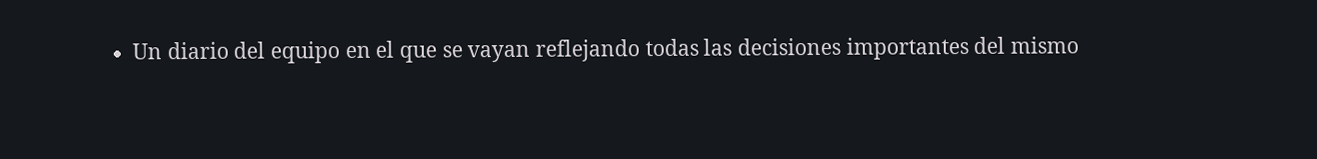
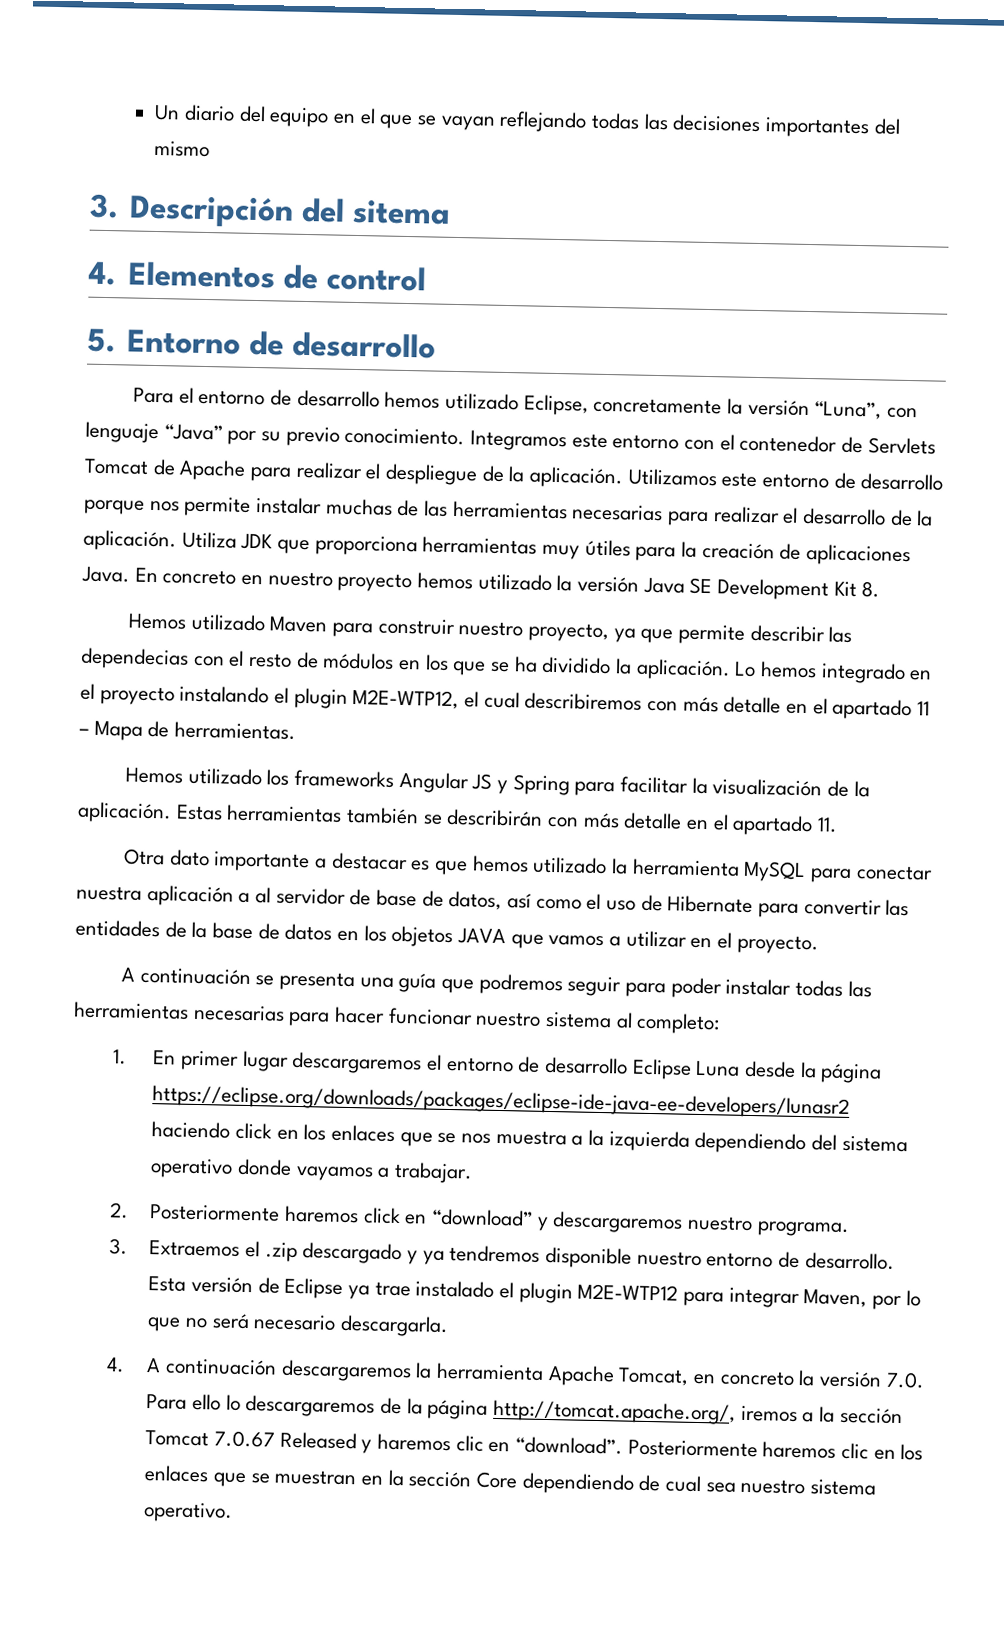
(1080, 45) none -> [89,193,452,228] [88,261,427,292] [87,328,437,359] [132,387,918,420] [85,421,936,455] [84,458,944,491] [84,496,934,527] [83,529,912,567] [81,566,881,601] [127,613,853,645] [80,647,933,684] [80,683,931,721] [79,720,297,741] [124,767,870,798] [77,801,839,837] [123,848,933,883] [76,884,910,918] [75,919,819,955] [120,967,872,999] [73,1001,721,1035] [113,1049,883,1084] [152,1085,851,1119] [151,1121,908,1155] [150,1158,473,1184] [109,1202,850,1237] [109,1238,895,1270] [148,1276,921,1311] [147,1313,449,1338] [106,1357,925,1389] [146,1393,903,1425] [145,1430,924,1461] [144,1465,876,1496] [143,1502,234,1523] // 3. Descripción del sitema // 4. Elementos de control // 5. Entorno de desarrollo // Para el entorno de desarrollo hemos utilizado Eclipse, concretamente la versión “Luna”, con lenguaje “Java” por su previo conocimiento. Integramos este entorno con el contenedor de Servlets Tomcat de Apache para realizar el despliegue de la aplicación. Utilizamos este entorno de desarrollo porque nos permite instalar muchas de las herramientas necesarias para realizar el desarrollo de la aplicación. Utiliza JDK que proporciona herramientas muy útiles para la creación de aplicaciones Java. En concreto en nuestro proyecto hemos utilizado la versión Java SE Development Kit 8. // Hemos utilizado Maven para construir nuestro proyecto, ya que permite describir las dependecias con el resto de módulos en los que se ha dividido la aplicación. Lo hemos integrado en el proyecto instalando el plugin M2E-WTP12, el cual describiremos con más detalle en el apartado 11 – Mapa de herramientas. // Hemos utilizado los frameworks Angular JS y Spring para facilitar la visualización de la aplicación. Estas herramientas también se describirán con más detalle en el apartado 11. // Otra dato importante a destacar es que hemos utilizado la herramienta MySQL para conectar nuestra aplicación a al servidor de base de datos, así como el uso de Hibernate para convertir las entidades de la base de datos en los objetos JAVA que vamos a utilizar en el proyecto. // A continuación se presenta una guía que podremos seguir para poder instalar todas las herramientas necesarias para hacer funcionar nuestro sistema al completo: // 1. En primer lugar descargaremos el entorno de desarrollo Eclipse Luna desde la página https://eclipse.org/downloads/packages/eclipse-ide-java-ee-developers/lunasr2 haciendo click en los enlaces que se nos muestra a la izquierda dependiendo del sistema operativo donde vayamos a trabajar. // 2. Posteriormente haremos click en “download” y descargaremos nuestro programa. // 3. Extraemos el .zip descargado y ya tendremos disponible nuestro entorno de desarrollo. Esta versión de Eclipse ya trae instalado el plugin M2E-WTP12 para integrar Maven, por lo que no será necesario descargarla. // 4. A continuación descargaremos la herramienta Apache Tomcat, en concreto la versión 7.0. Para ello lo descargaremos de la página http://tomcat.apache.org/, iremos a la sección Tomcat 7.0.67 Released y haremos clic en “download”. Posteriormente haremos clic en los enlaces que se muestran en la sección Core dependiendo de cual sea nuestro sistema operativo.

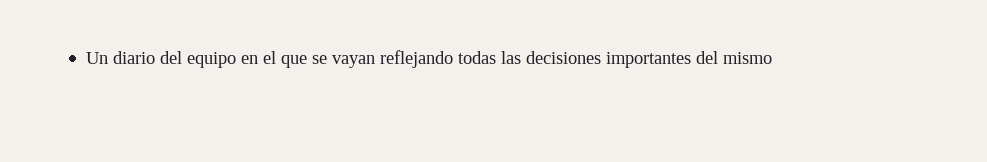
[89,193,452,228] [88,261,427,292] [87,328,437,359] [132,387,918,420] [85,421,936,455] [84,458,944,491] [84,496,934,527] [83,529,912,567] [81,566,881,601] [127,613,853,645] [80,647,933,684] [80,683,931,721] [79,720,297,741] [124,767,870,798] [77,801,839,837] [123,848,933,883] [76,884,910,918] [75,919,819,955] [120,967,872,999] [73,1001,721,1035] [113,1049,883,1084] [152,1085,851,1119] [151,1121,908,1155] [150,1158,473,1184] [109,1202,850,1237] [109,1238,895,1270] [148,1276,921,1311] [147,1313,449,1338] [106,1357,925,1389] [146,1393,903,1425] [145,1430,924,1461] [144,1465,876,1496] [143,1502,234,1523] // 3. Descripción del sitema // 4. Elementos de control // 5. Entorno de desarrollo // Para el entorno de desarrollo hemos utilizado Eclipse, concretamente la versión “Luna”, con lenguaje “Java” por su previo conocimiento. Integramos este entorno con el contenedor de Servlets Tomcat de Apache para realizar el despliegue de la aplicación. Utilizamos este entorno de desarrollo porque nos permite instalar muchas de las herramientas necesarias para realizar el desarrollo de la aplicación. Utiliza JDK que proporciona herramientas muy útiles para la creación de aplicaciones Java. En concreto en nuestro proyecto hemos utilizado la versión Java SE Development Kit 8. // Hemos utilizado Maven para construir nuestro proyecto, ya que permite describir las dependecias con el resto de módulos en los que se ha dividido la aplicación. Lo hemos integrado en el proyecto instalando el plugin M2E-WTP12, el cual describiremos con más detalle en el apartado 11 – Mapa de herramientas. // Hemos utilizado los frameworks Angular JS y Spring para facilitar la visualización de la aplicación. Estas herramientas también se describirán con más detalle en el apartado 11. // Otra dato importante a destacar es que hemos utilizado la herramienta MySQL para conectar nuestra aplicación a al servidor de base de datos, así como el uso de Hibernate para convertir las entidades de la base de datos en los objetos JAVA que vamos a utilizar en el proyecto. // A continuación se presenta una guía que podremos seguir para poder instalar todas las herramientas necesarias para hacer funcionar nuestro sistema al completo: // 1. En primer lugar descargaremos el entorno de desarrollo Eclipse Luna desde la página https://eclipse.org/downloads/packages/eclipse-ide-java-ee-developers/lunasr2 haciendo click en los enlaces que se nos muestra a la izquierda dependiendo del sistema operativo donde vayamos a trabajar. // 2. Posteriormente haremos click en “download” y descargaremos nuestro programa. // 3. Extraemos el .zip descargado y ya tendremos disponible nuestro entorno de desarrollo. Esta versión de Eclipse ya trae instalado el plugin M2E-WTP12 para integrar Maven, por lo que no será necesario descargarla. // 4. A continuación descargaremos la herramienta Apache Tomcat, en concreto la versión 7.0. Para ello lo descargaremos de la página http://tomcat.apache.org/, iremos a la sección Tomcat 7.0.67 Released y haremos clic en “download”. Posteriormente haremos clic en los enlaces que se muestran en la sección Core dependiendo de cual sea nuestro sistema operativo. -> (772, 58) none

